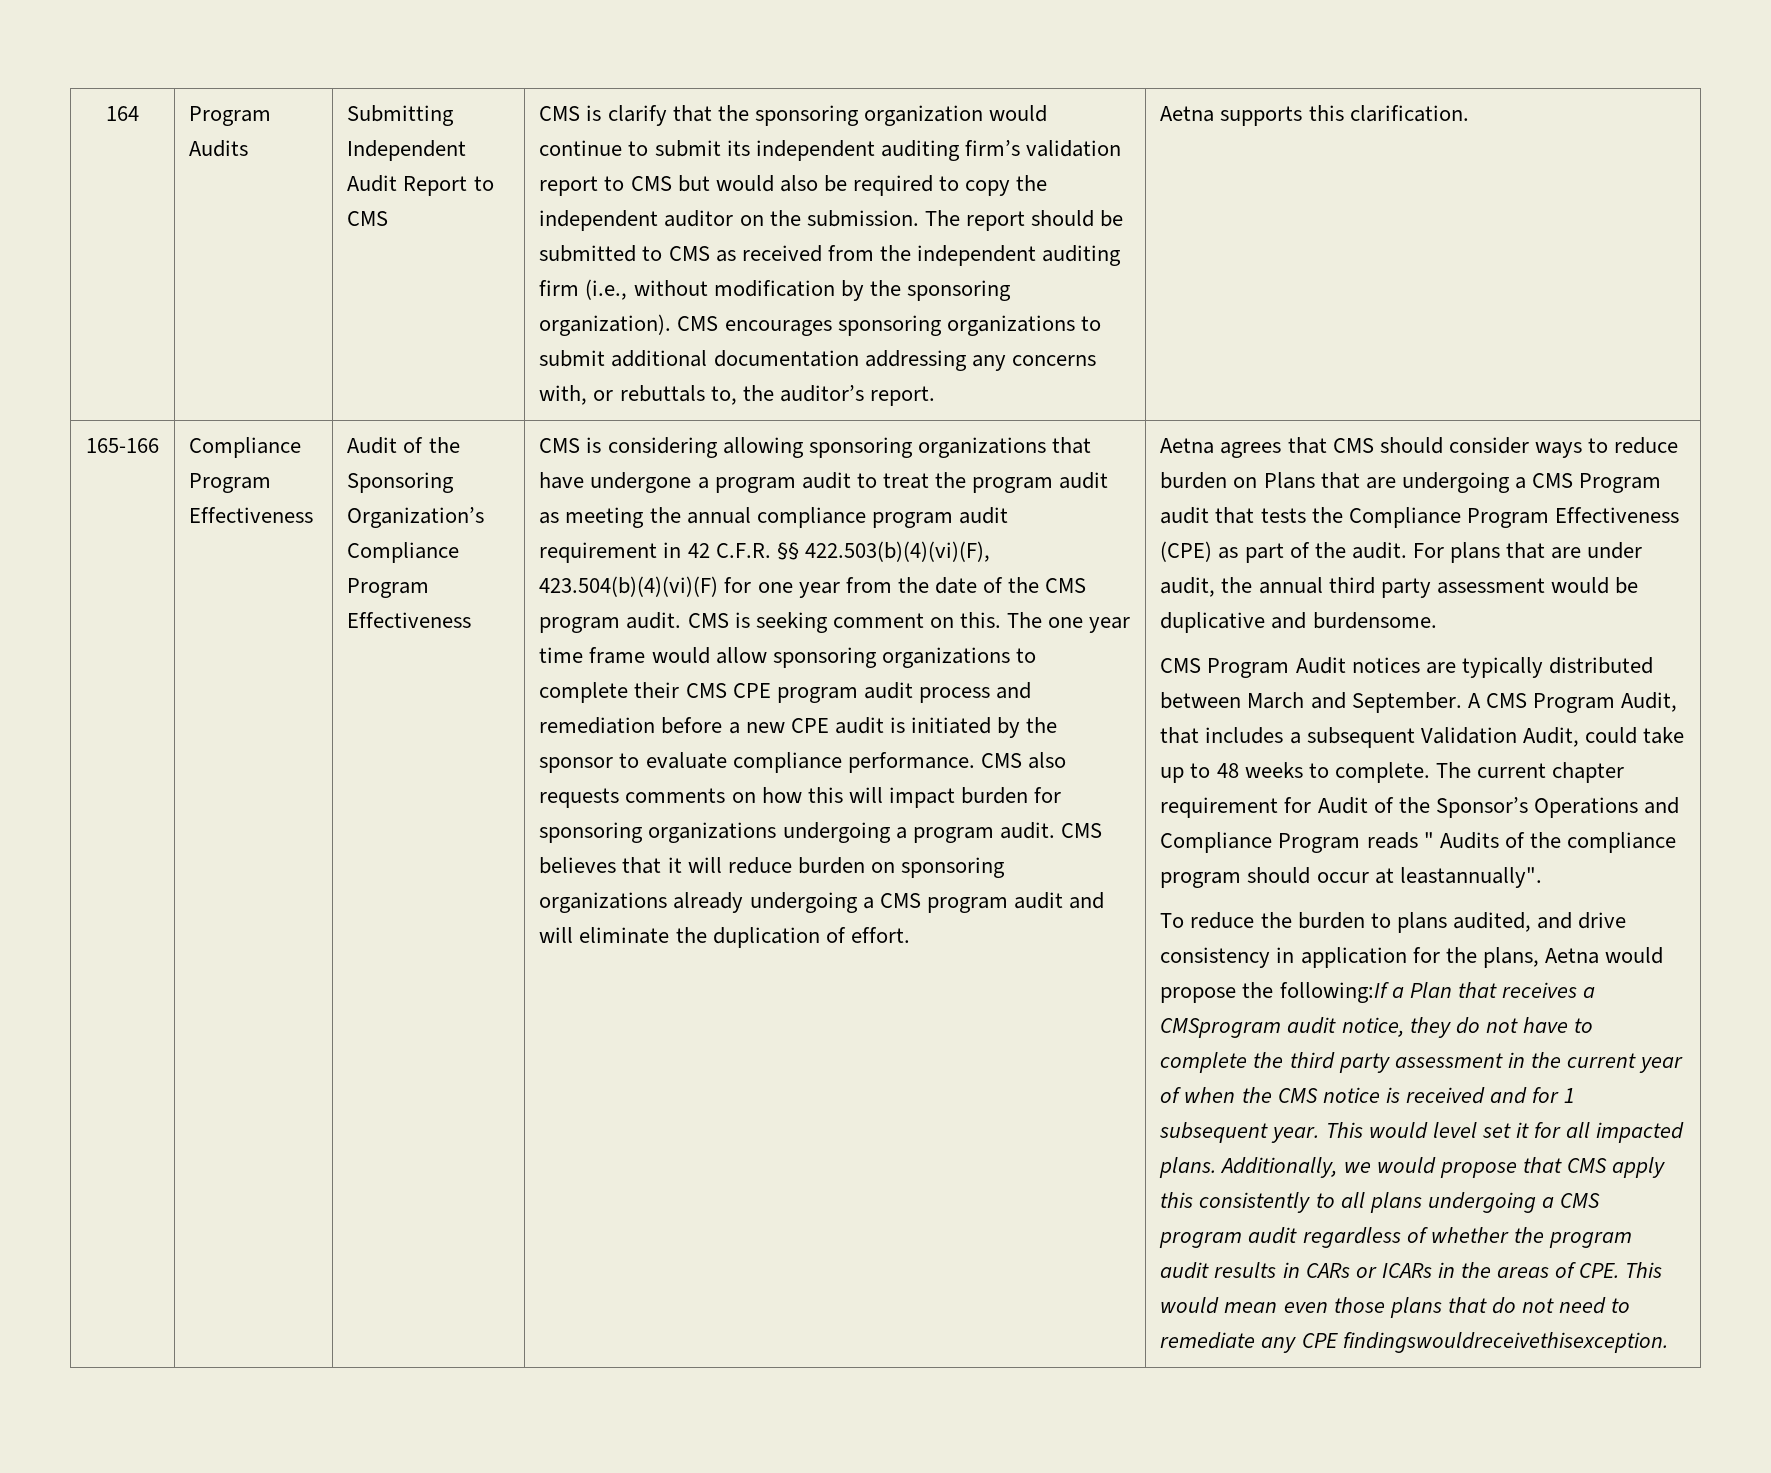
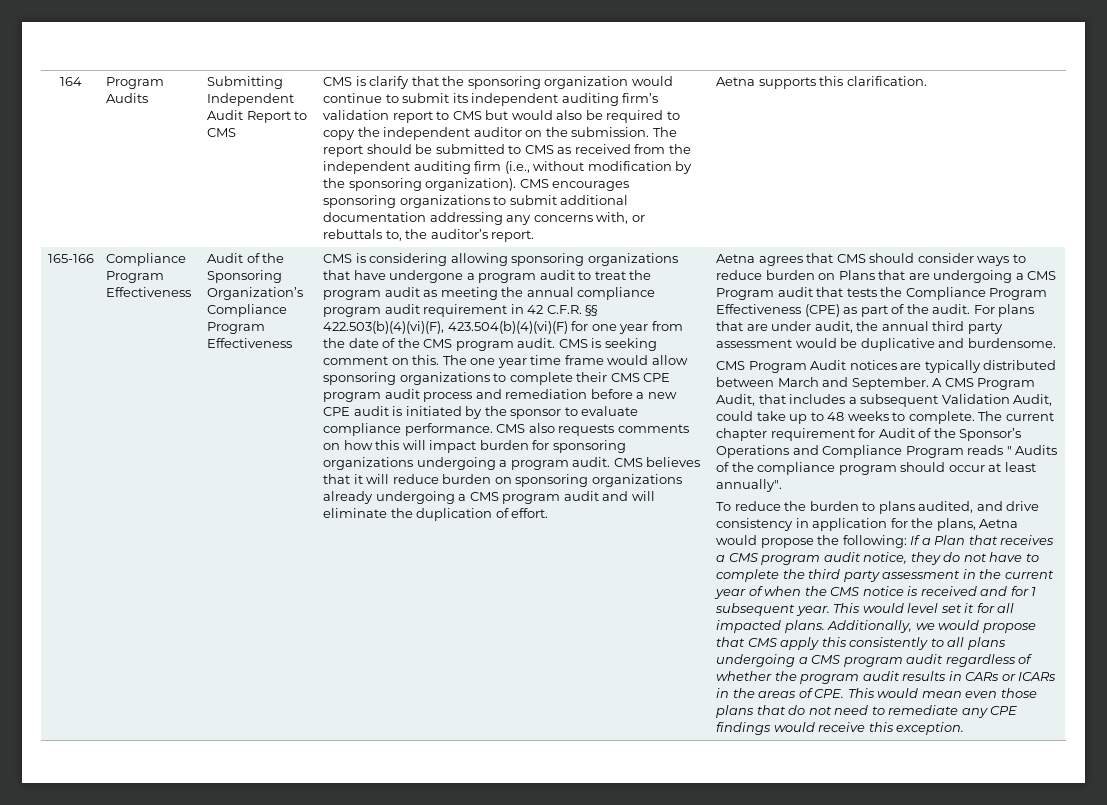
[1399,867,1542,888] leastannually". -> [1004,462,1036,472] [716,479,783,492] least annually".
[1279,982,1389,1003] following:If -> [842,535,922,548] following: If
[1160,1018,1282,1038] CMSprogram -> [728,553,821,565] CMS program
[1342,1332,1668,1353] findingswouldreceivethisexception. -> [716,722,965,735] findings would receive this exception.

